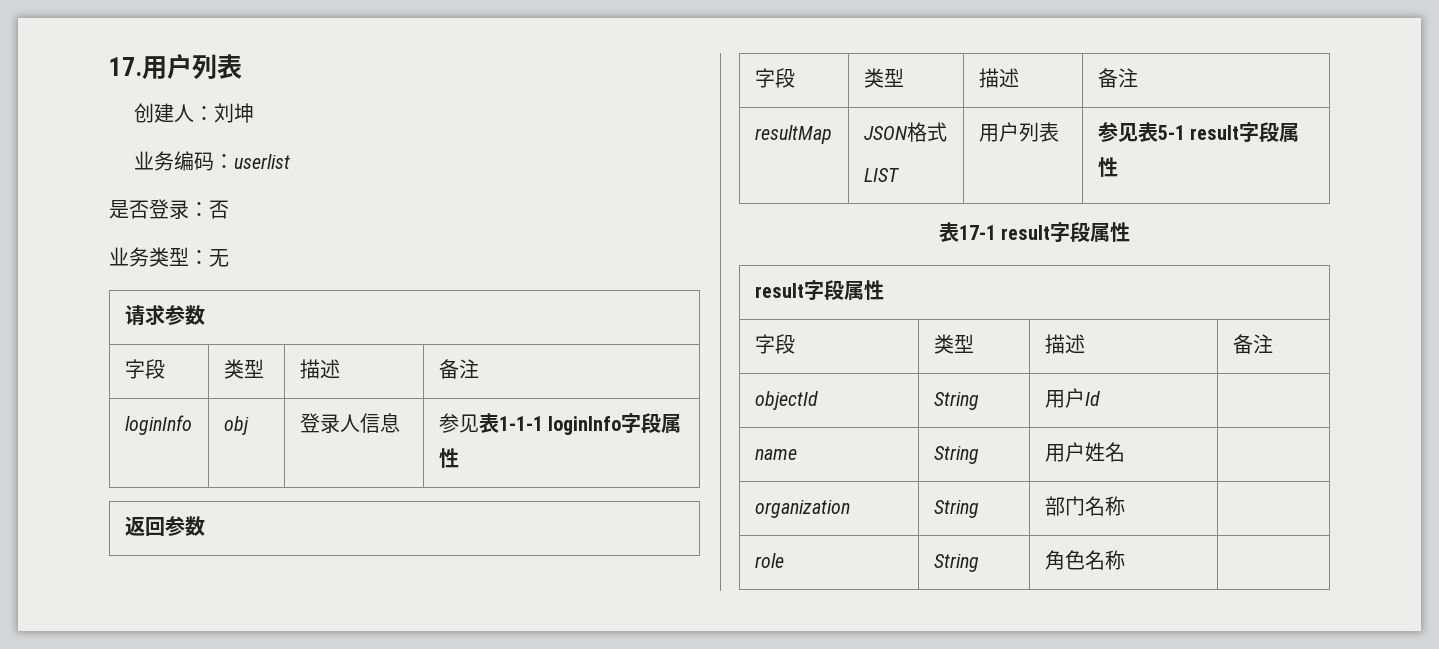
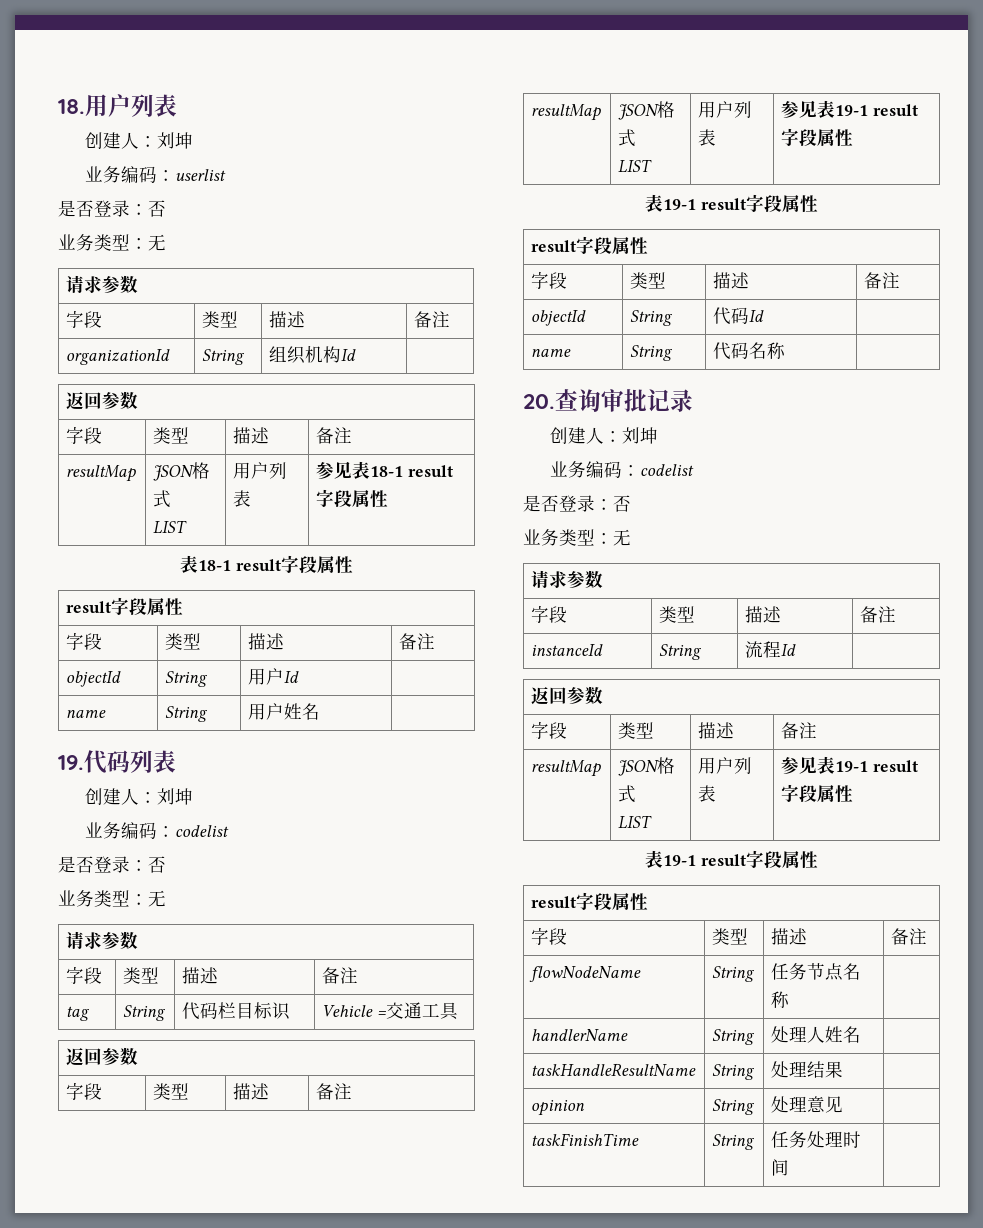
[109,57,142,76] 17. -> [58,99,85,114] 18.
[124,415,192,435] [223,416,249,435] [299,413,400,433] [438,413,682,435] [438,448,459,468] loginInfo | obj | 登录人信息 | 参见表1-1-1 loginInfo字段属性 -> [66,349,171,365] [202,349,246,365] [269,345,357,364] organizationId | String | 组织机构Id |
[1157,122,1300,142] [1097,157,1118,177] [938,222,996,242] 5-1 result字段属性 // 表17-1 -> [370,465,453,477] [316,489,389,508] [180,555,232,573] 18-1 result字段属性 // 表18-1
[754,500,850,518] [933,500,979,518] [1044,496,1125,516] [754,553,784,568] [933,554,979,572] [1044,550,1125,570] // organization | String | 部门名称 | // role | String | 角色名称 -> [58,750,176,774] [85,788,194,805] [85,822,230,839] [58,856,166,873] [58,890,166,907] [66,931,139,950] [66,966,103,984] [123,967,160,984] [182,967,219,984] [322,967,359,984] [66,1006,91,1021] [123,1005,167,1021] [182,1002,291,1020] [322,1002,459,1020] [66,1047,139,1066] [66,1082,103,1100] [153,1083,190,1100] [233,1083,270,1100] [316,1083,353,1100] [531,104,602,121] [618,101,676,120] [618,129,637,147] [618,159,653,173] [698,101,753,118] [698,129,717,146] [781,100,918,118] [781,128,854,147] [645,194,818,213] [531,236,649,255] [531,271,568,289] [630,272,667,289] [713,272,750,289] [864,272,901,289] [531,310,587,326] [630,310,674,326] [713,307,765,325] [531,349,572,357] [630,345,674,361] [713,342,786,360] [523,389,693,412] [550,427,659,444] [550,461,695,478] [523,495,631,512] [523,529,631,546] [531,570,604,589] [531,605,568,623] [659,606,696,623] [745,606,782,623] [860,606,897,623] [531,644,604,656] [659,644,703,660] [745,641,797,658] [531,686,604,705] [531,721,568,739] [618,722,655,739] [698,722,735,739] [781,722,818,739] [531,760,602,777] [618,757,676,776] [618,785,637,803] [618,815,653,829] [698,757,753,774] [698,785,717,802] [781,756,918,774] [781,784,854,803] [645,850,818,869] [531,892,649,911] [531,927,568,945] [712,928,749,945] [771,928,808,945] [891,928,928,945] [529,966,642,982] [712,966,756,982] [771,963,862,981] [771,991,790,1008] [531,1029,629,1041] [712,1029,756,1045] [771,1026,862,1043] [531,1063,697,1076] [712,1064,756,1080] [771,1061,844,1078] [531,1100,586,1116] [712,1099,756,1115] [771,1096,844,1113] [531,1133,640,1146] [712,1134,756,1150] [771,1131,862,1148] [771,1159,790,1176] // 19.代码列表 // 创建人：刘坤 // 业务编码：codelist // 是否登录：否 // 业务类型：无 // 请求参数 // 字段 | 类型 | 描述 | 备注 // tag | String | 代码栏目标识 | Vehicle =交通工具 // 返回参数 // 字段 | 类型 | 描述 | 备注 // resultMap | JSON格式 // LIST | 用户列表 | 参见表19-1 result字段属性 // 表19-1 result字段属性 // result字段属性 // 字段 | 类型 | 描述 | 备注 // objectId | String | 代码Id | // name | String | 代码名称 | // 20.查询审批记录 // 创建人：刘坤 // 业务编码：codelist // 是否登录：否 // 业务类型：无 // 请求参数 // 字段 | 类型 | 描述 | 备注 // instanceId | String | 流程Id | // 返回参数 // 字段 | 类型 | 描述 | 备注 // resultMap | JSON格式 // LIST | 用户列表 | 参见表19-1 result字段属性 // 表19-1 result字段属性 // result字段属性 // 字段 | 类型 | 描述 | 备注 // flowNodeName | String | 任务节点名称 | // handlerName | String | 处理人姓名 | // taskHandleResultName | String | 处理结果 | // opinion | String | 处理意见 | // taskFinishTime | String | 任务处理时间

